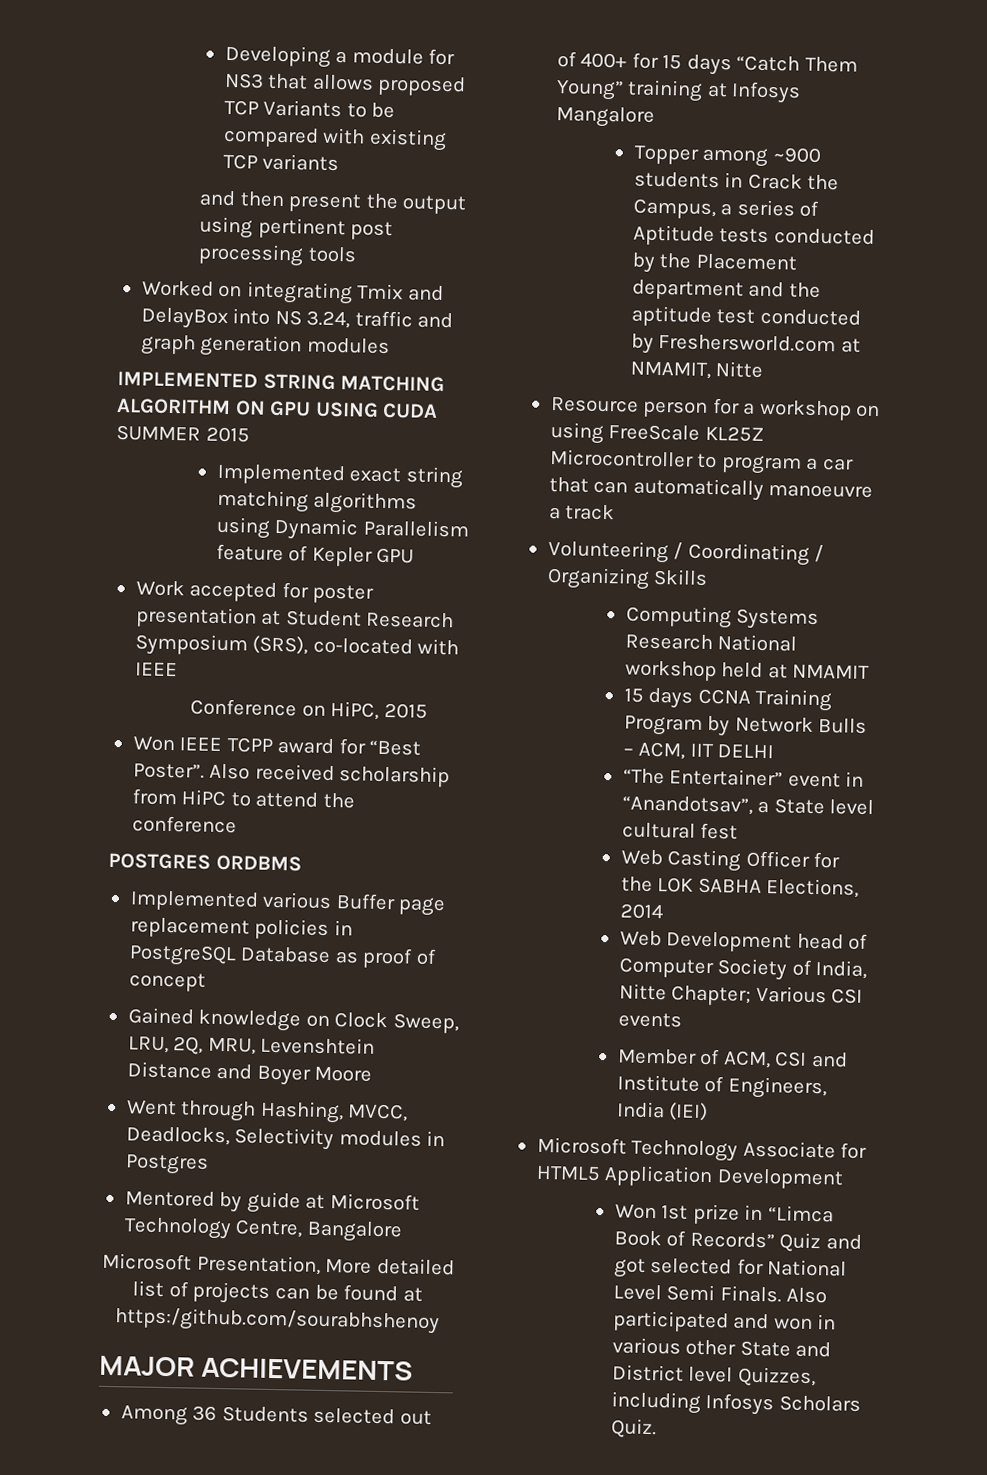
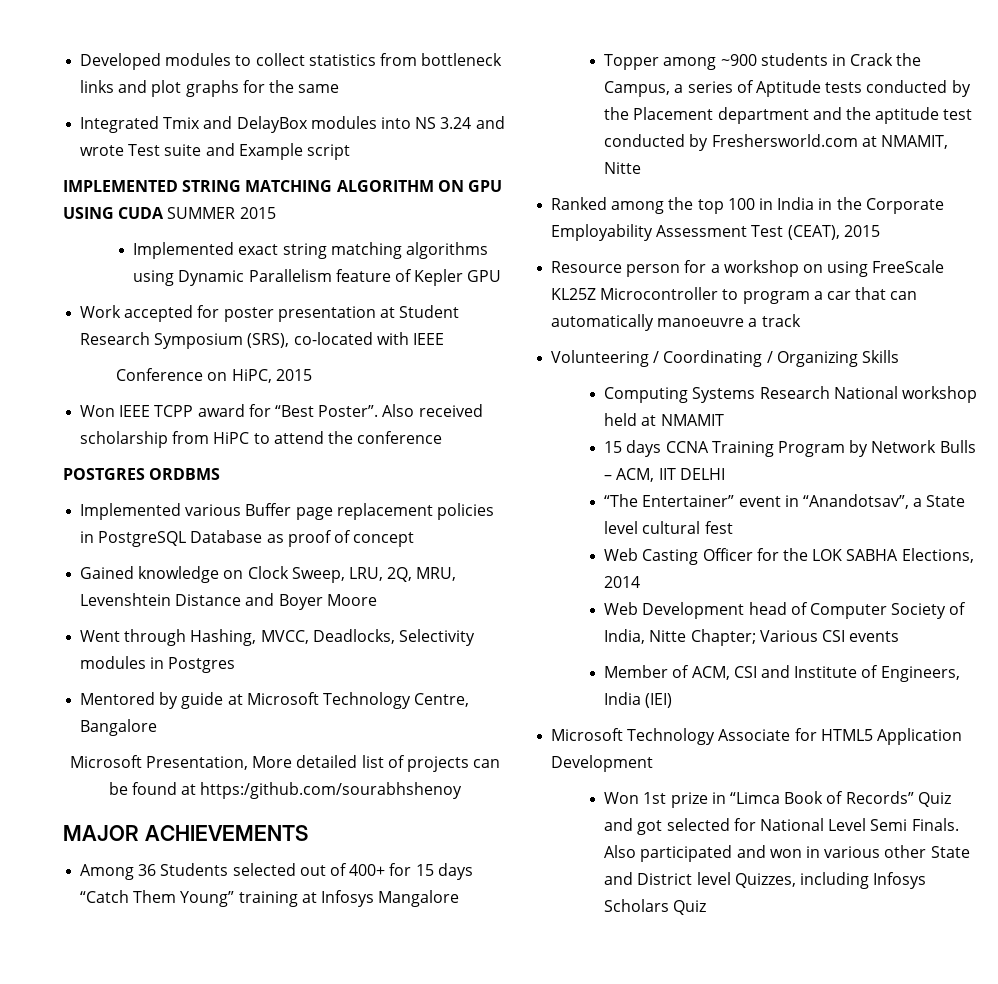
[224,44,456,68] [223,72,467,97] [223,99,396,119] [222,126,447,152] [222,153,340,172] [199,190,468,215] [199,216,394,241] [198,243,357,267] [141,280,353,305] Developing a module for NS3 that allows proposed TCP Variants to be compared with existing TCP variants // and then present the output using pertinent post processing tools // Worked on integrating -> [80,53,503,70] [80,80,340,97] [80,116,160,133] Developed modules to collect statistics from bottleneck links and plot graphs for the same // Integrated
(228, 318) none -> [310,116,377,129] modules
[306,310,454,329] [140,334,390,358] 3.24, traffic and graph generation modules -> [440,116,505,129] [80,143,350,160] 3.24 and wrote Test suite and Example script
(764, 369) none -> [551,197,944,214] [551,224,880,241] // Ranked among the top 100 in India in the Corporate Employability Assessment Test (CEAT), 2015
[610,1418,657,1439] Quiz. -> [673,900,707,915] Quiz

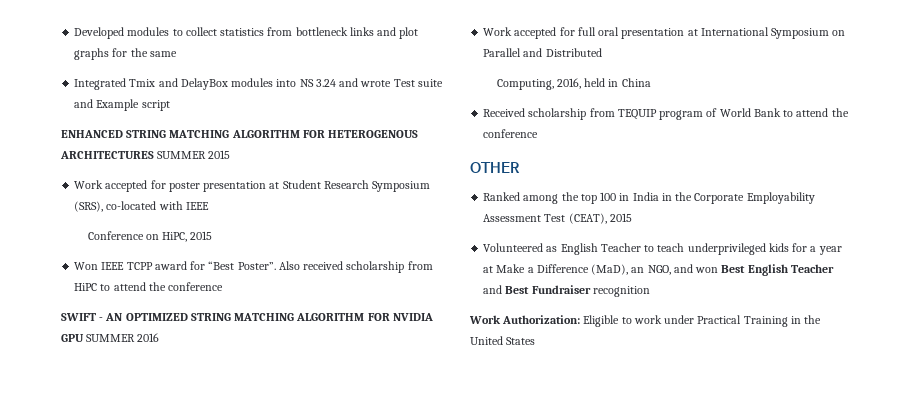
[63,180,502,192] [63,207,276,219] [133,242,488,259] [133,269,502,286] IMPLEMENTED STRING MATCHING ALGORITHM ON GPU USING CUDA SUMMER 2015 // Implemented exact string matching algorithms using Dynamic Parallelism feature of Kepler GPU -> [61,130,419,138] [60,150,231,159] ENHANCED STRING MATCHING ALGORITHM FOR HETEROGENOUS ARCHITECTURES SUMMER 2015
[63,468,221,480] [80,503,494,520] [80,530,415,547] [80,566,457,583] [80,593,377,610] [80,629,475,646] [80,656,236,673] [80,692,470,709] [80,719,158,736] [69,755,501,772] [108,782,463,799] [63,825,308,841] [80,863,473,880] [80,890,460,907] [604,53,922,70] [604,80,971,97] [604,107,973,124] [604,134,948,151] [604,162,642,174] POSTGRES ORDBMS // Implemented various Buffer page replacement policies in PostgreSQL Database as proof of concept // Gained knowledge on Clock Sweep, LRU, 2Q, MRU, Levenshtein Distance and Boyer Moore // Went through Hashing, MVCC, Deadlocks, Selectivity modules in Postgres // Mentored by guide at Microsoft Technology Centre, Bangalore // Microsoft Presentation, More detailed list of projects can be found at https:/github.com/sourabhshenoy // MAJOR ACHIEVEMENTS // Among 36 Students selected out of 400+ for 15 days “Catch Them Young” training at Infosys Mangalore // Topper among ~900 students in Crack the Campus, a series of Aptitude tests conducted by the Placement department and the aptitude test conducted by Freshersworld.com at NMAMIT, Nitte -> [61,313,433,321] [61,333,160,342] [483,27,846,39] [483,48,602,57] [496,78,651,90] [483,108,849,120] [483,129,539,138] [470,162,520,173] SWIFT - AN OPTIMIZED STRING MATCHING ALGORITHM FOR NVIDIA GPU SUMMER 2016 // Work accepted for full oral presentation at International Symposium on Parallel and Distributed // Computing, 2016, held in China // Received scholarship from TEQUIP program of World Bank to attend the conference // OTHER
[551,260,945,277] [551,287,918,304] [551,314,801,331] [551,350,899,367] [604,386,977,403] [604,413,724,426] [604,440,976,457] [604,468,725,482] [604,494,966,509] [604,521,733,534] [604,548,974,565] [604,576,641,588] [604,602,967,619] [604,629,900,646] [604,665,960,682] [604,692,673,708] [551,728,962,745] [551,755,654,772] [604,791,951,808] [604,818,959,835] [604,845,970,862] [604,872,927,889] [604,899,707,915] Resource person for a workshop on using FreeScale KL25Z Microcontroller to program a car that can automatically manoeuvre a track // Volunteering / Coordinating / Organizing Skills // Computing Systems Research National workshop held at NMAMIT // 15 days CCNA Training Program by Network Bulls – ACM, IIT DELHI // “The Entertainer” event in “Anandotsav”, a State level cultural fest // Web Casting Officer for the LOK SABHA Elections, 2014 // Web Development head of Computer Society of India, Nitte Chapter; Various CSI events // Member of ACM, CSI and Institute of Engineers, India (IEI) // Microsoft Technology Associate for HTML5 Application Development // Won 1st prize in “Limca Book of Records” Quiz and got selected for National Level Semi Finals. Also participated and won in various other State and District level Quizzes, including Infosys Scholars Quiz -> [483,243,842,255] [483,264,834,276] [483,285,650,297] [469,315,822,327] [470,336,536,345] Volunteered as English Teacher to teach underprivileged kids for a year at Make a Difference (MaD), an NGO, and won Best English Teacher and Best Fundraiser recognition // Work Authorization: Eligible to work under Practical Training in the United States

